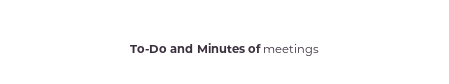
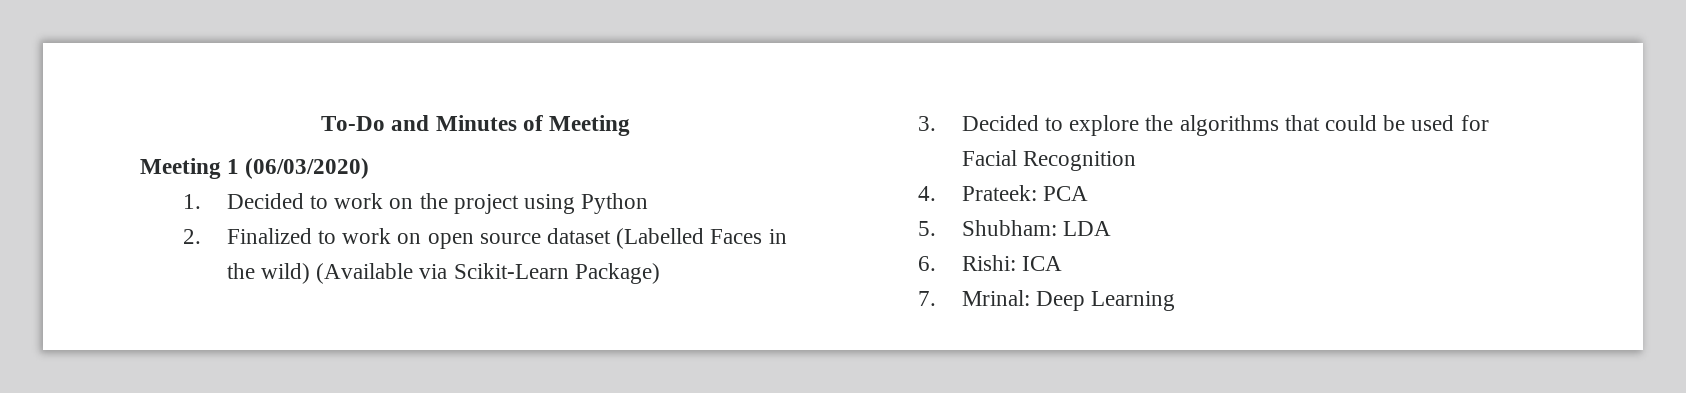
[262,44,319,56] meetings -> [548,115,630,136] [140,158,370,179] [183,193,649,214] [183,228,787,249] [226,263,660,284] [918,115,1489,136] [961,150,1136,171] [918,185,1088,201] [918,220,1111,236] [918,255,1062,271] [918,290,1176,311] Meeting // Meeting 1 (06/03/2020) // 1. Decided to work on the project using Python // 2. Finalized to work on open source dataset (Labelled Faces in the wild) (Available via Scikit-Learn Package) // 3. Decided to explore the algorithms that could be used for Facial Recognition // 4. Prateek: PCA // 5. Shubham: LDA // 6. Rishi: ICA // 7. Mrinal: Deep Learning

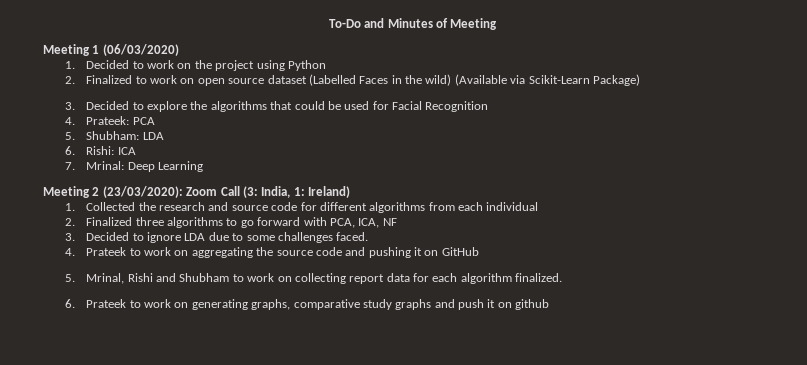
(1176, 301) none -> [43,186,350,198] [64,202,539,213] [64,217,397,228] [64,232,369,243] [64,247,479,258] [64,273,563,284] [64,299,550,310] // Meeting 2 (23/03/2020): Zoom Call (3: India, 1: Ireland) // 1. Collected the research and source code for different algorithms from each individual // 2. Finalized three algorithms to go forward with PCA, ICA, NF // 3. Decided to ignore LDA due to some challenges faced. // 4. Prateek to work on aggregating the source code and pushing it on GitHub // 5. Mrinal, Rishi and Shubham to work on collecting report data for each algorithm finalized. // 6. Prateek to work on generating graphs, comparative study graphs and push it on github

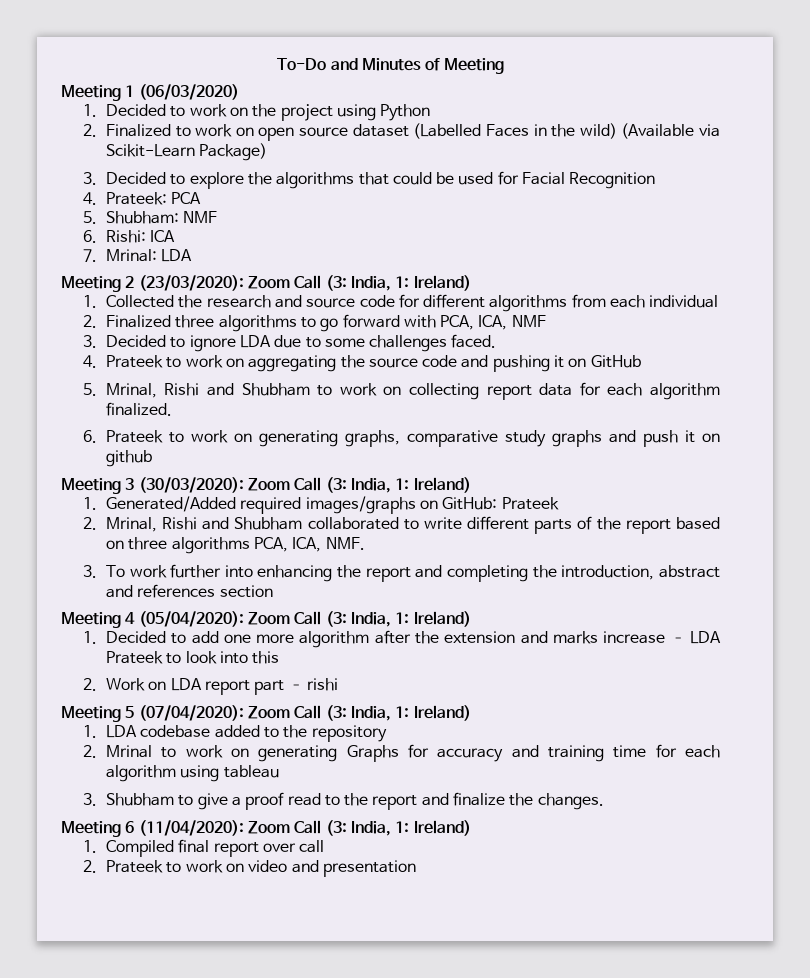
[142,132,164,140] LDA -> [183,211,218,223] NMF
[127,161,204,172] Deep Learning -> [161,249,193,262] LDA
[382,218,397,226] NF -> [511,315,546,327] NMF
(550, 304) none -> [61,477,471,494] [83,496,559,514] [83,516,720,534] [105,537,365,554] [83,564,721,582] [105,584,273,598] [61,611,471,628] [83,630,722,648] [105,651,280,664] [83,678,338,695] [61,705,471,722] [83,725,387,742] [83,744,720,762] [105,765,279,782] [83,792,604,810] [61,820,471,837] [83,839,325,857] [83,860,416,877] // Meeting 3 (30/03/2020): Zoom Call (3: India, 1: Ireland) // 1. Generated/Added required images/graphs on GitHub: Prateek // 2. Mrinal, Rishi and Shubham collaborated to write different parts of the report based on three algorithms PCA, ICA, NMF. // 3. To work further into enhancing the report and completing the introduction, abstract and references section // Meeting 4 (05/04/2020): Zoom Call (3: India, 1: Ireland) // 1. Decided to add one more algorithm after the extension and marks increase – LDA Prateek to look into this // 2. Work on LDA report part – rishi // Meeting 5 (07/04/2020): Zoom Call (3: India, 1: Ireland) // 1. LDA codebase added to the repository // 2. Mrinal to work on generating Graphs for accuracy and training time for each algorithm using tableau // 3. Shubham to give a proof read to the report and finalize the changes. // Meeting 6 (11/04/2020): Zoom Call (3: India, 1: Ireland) // 1. Compiled final report over call // 2. Prateek to work on video and presentation

